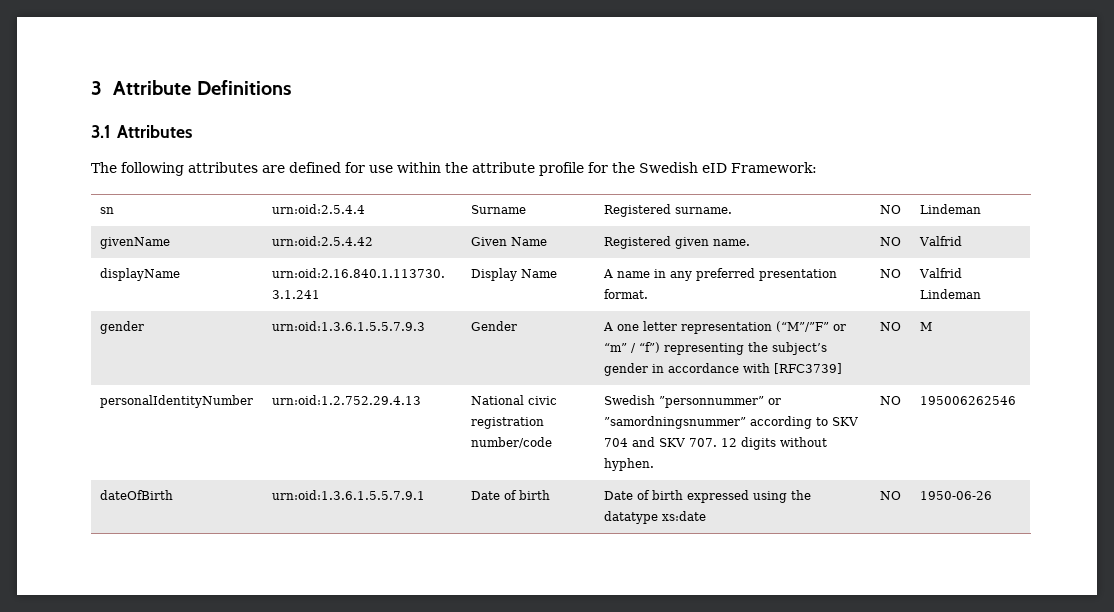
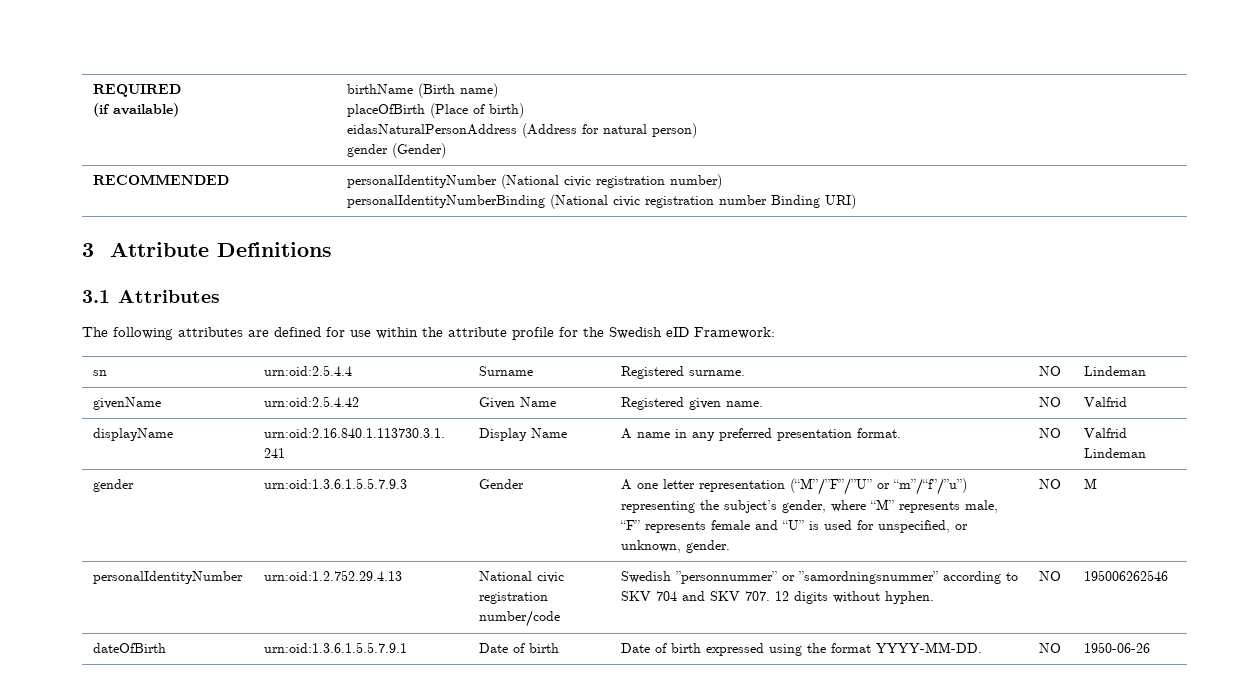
(91, 88) none -> [92,84,181,97] [92,103,179,117] [346,83,498,98] [346,103,524,118] [346,123,697,138] [346,143,446,158] [92,174,229,185] [346,174,722,189] [346,194,856,209] REQUIRED // (if available) | birthName (Birth name) // placeOfBirth (Place of birth) // eidasNaturalPersonAddress (Address for natural person) // gender (Gender) // RECOMMENDED | personalIdentityNumber (National civic registration number) // personalIdentityNumberBinding (National civic registration number Binding URI) //
[776,321,847,332] [604,342,828,355] [604,363,843,376] (“M”/”F” or “m” / “f”) representing the subject’s gender in accordance with [RFC3739] -> [789,478,967,495] [620,499,998,513] [619,520,968,533] [620,540,730,553] (“M”/”F”/”U” or “m”/“f”/”u”) representing the subject’s gender, where “M” represents male, “F” represents female and “U” is used for unspecified, or unknown, gender.
[604,511,707,524] datatype xs:date -> [830,642,982,653] format YYYY-MM-DD.

